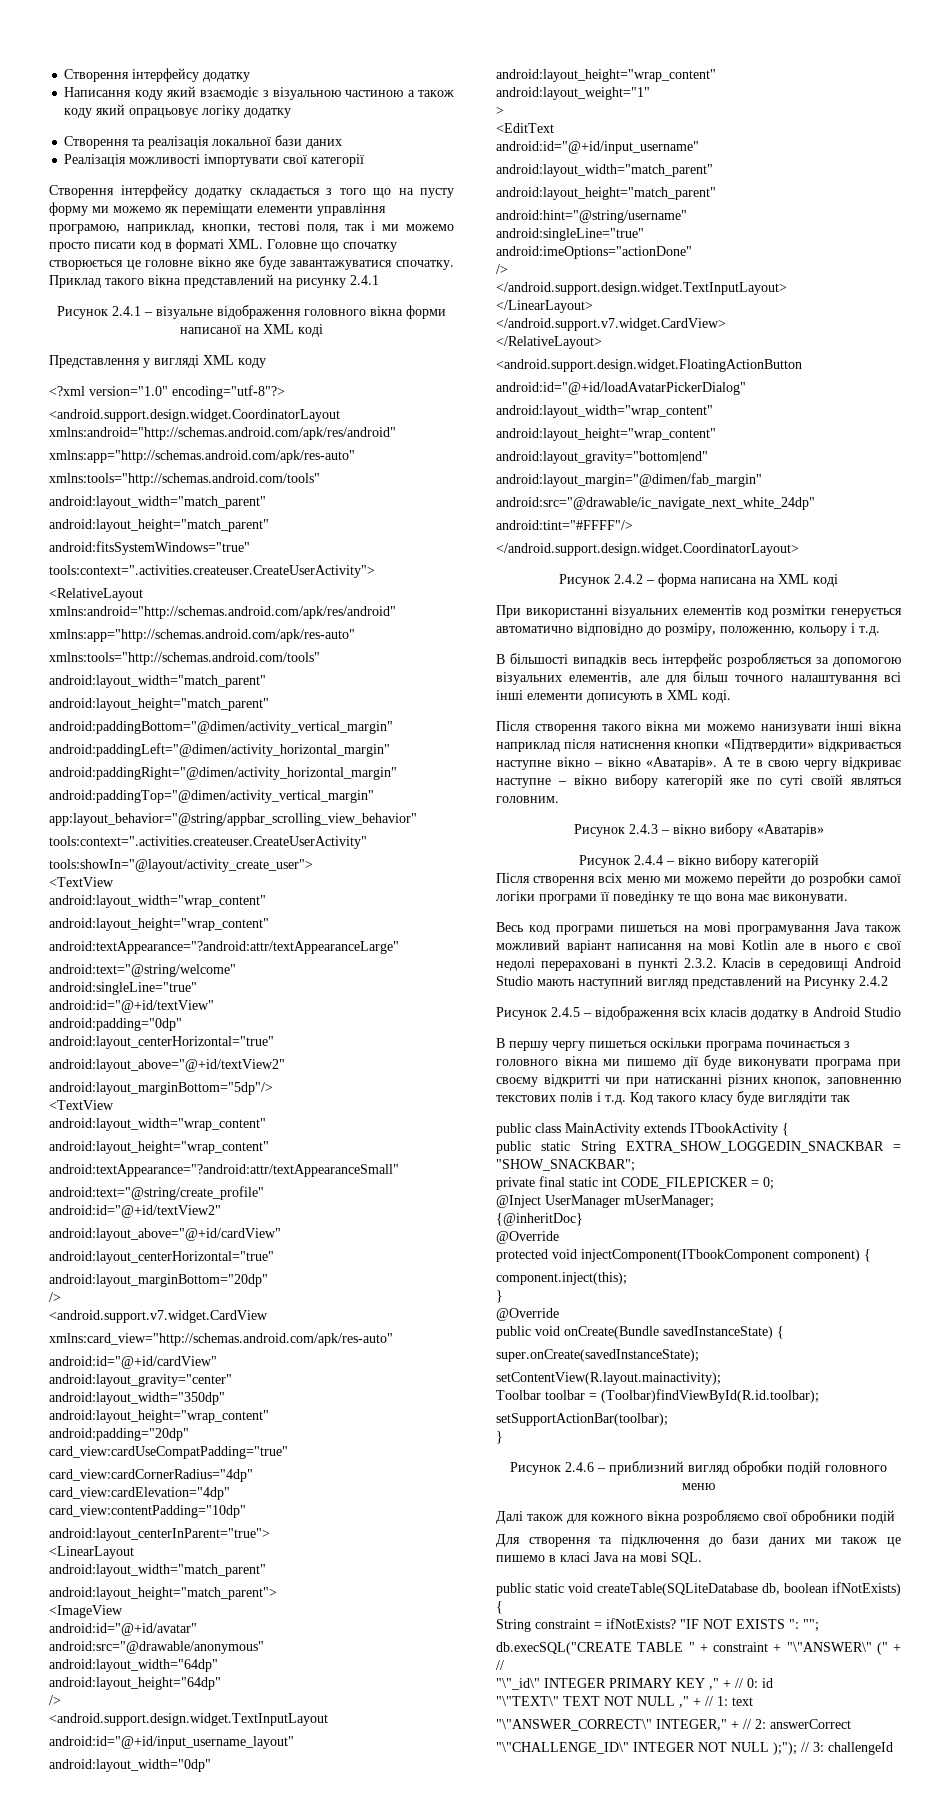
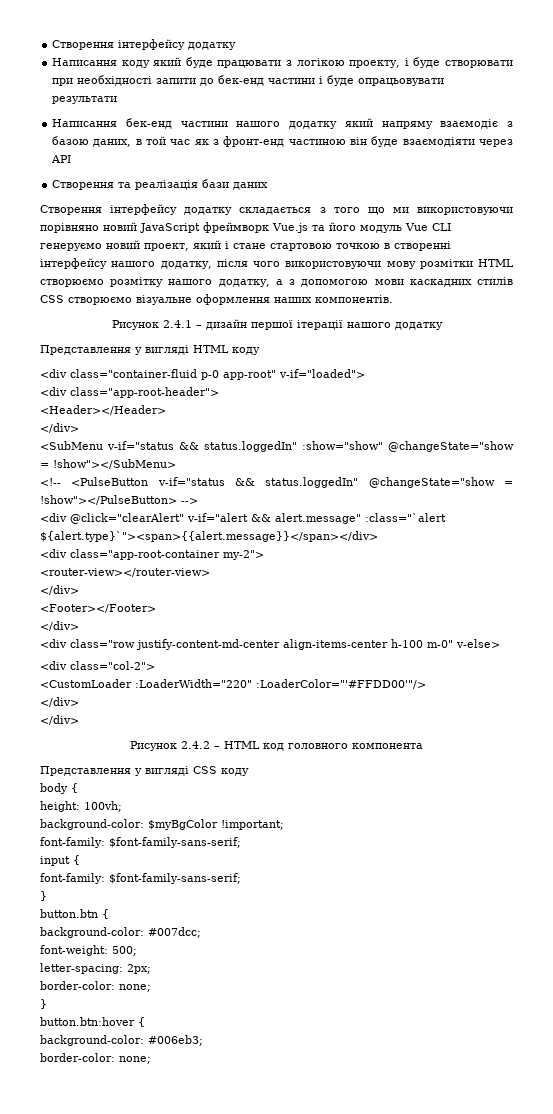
[200,87,454,100] [64,104,292,118] взаємодіє з візуальною частиною а також коду який опрацьовує логіку додатку -> [185,57,513,68] [52,75,445,86] [52,96,118,104] [52,118,513,129] [52,136,513,147] [51,155,72,163] буде працювати з логікою проекту, і буде створювати при необхідності запити до бек-енд частини і буде опрацьовувати результати // Написання бек-енд частини нашого додатку який напряму взаємодіє з базою даних, в той час як з фронт-енд частиною він буде взаємодіяти через API
[212,135,343,149] [64,154,365,167] локальної бази даних // Реалізація можливості імпортувати свої категорії -> [202,179,269,190] бази даних
[398,188,454,198] [49,202,386,216] [49,221,454,234] [49,238,397,252] [49,256,454,270] [49,274,379,288] [57,305,446,319] [180,324,323,337] [49,355,266,368] [49,385,285,399] [49,409,340,422] [49,427,396,440] [49,450,355,463] [49,473,320,486] [49,496,266,509] [49,519,269,532] [49,541,250,555] [49,565,375,578] [49,588,143,601] [49,606,396,619] [49,629,355,642] [49,652,320,665] [49,675,266,688] [49,698,269,711] [49,721,393,734] [49,743,390,757] [49,767,397,780] [49,790,374,803] [49,813,417,826] [49,836,367,849] [49,859,313,872] [49,877,114,887] [49,895,266,908] [49,918,269,931] [49,941,399,954] [49,964,236,977] [49,982,197,995] [49,1000,214,1013] [49,1018,182,1031] [49,1036,274,1049] [49,1059,285,1072] [49,1082,273,1095] [49,1100,114,1110] [49,1118,266,1131] [49,1141,269,1154] [49,1164,399,1177] [49,1186,264,1200] [49,1205,221,1218] [49,1228,281,1241] [49,1251,274,1264] [49,1274,268,1287] [49,1292,61,1302] [49,1310,268,1323] [49,1333,393,1346] [49,1356,217,1369] [49,1374,232,1387] [49,1392,225,1405] [49,1410,269,1423] [49,1428,189,1441] [49,1446,288,1459] [49,1469,253,1482] [49,1487,230,1500] [49,1505,246,1518] [49,1528,270,1541] [49,1546,134,1559] [49,1564,266,1577] [49,1587,277,1600] [49,1605,123,1618] [49,1623,197,1636] [49,1641,264,1654] [49,1659,218,1672] [49,1677,221,1690] [49,1695,61,1705] [49,1713,328,1726] [49,1736,294,1749] [49,1759,211,1772] [496,69,716,82] [496,87,650,100] [496,106,504,115] [496,123,554,133] [496,141,699,154] [496,164,713,177] [496,187,716,200] [496,210,687,223] [496,228,644,241] [496,246,692,259] [496,264,508,274] [496,282,787,295] [496,300,593,313] [496,318,726,331] [496,336,602,349] [496,359,802,372] [496,382,746,395] [496,405,713,418] [496,428,716,441] [496,451,708,464] [496,473,762,487] [496,497,815,510] [496,520,633,530] [496,543,799,556] [559,573,838,587] [496,605,902,618] [496,623,880,636] [496,653,901,667] [496,671,901,685] [496,690,731,703] [496,721,902,734] [496,739,902,752] [496,757,901,770] [496,774,902,788] [496,796,559,803] [573,823,824,837] [578,854,819,868] [496,872,901,886] [496,891,848,904] [496,922,901,935] [496,939,902,953] [496,958,901,971] [496,975,888,989] [496,1006,901,1020] [496,1038,850,1051] [496,1055,901,1069] [496,1074,901,1087] [496,1091,850,1105] [496,1123,789,1136] [496,1141,901,1154] [496,1159,635,1172] [496,1176,774,1190] [496,1195,714,1208] [496,1213,583,1226] [496,1231,559,1244] [496,1249,871,1262] [496,1272,627,1285] [496,1290,503,1303] [496,1308,559,1321] [496,1326,784,1339] [496,1349,699,1362] [496,1372,721,1385] [496,1389,819,1403] [496,1413,668,1426] [496,1431,503,1444] [510,1461,887,1475] [682,1483,715,1490] [496,1510,895,1524] [496,1533,901,1547] [496,1552,702,1564] [496,1582,901,1596] [496,1601,503,1614] [496,1618,819,1632] [496,1642,901,1655] [496,1660,504,1670] [496,1678,773,1690] [496,1696,753,1708] [496,1719,851,1731] [496,1742,893,1755] на пусту форму ми можемо як переміщати елементи управління програмою, наприклад, кнопки, тестові поля, так і ми можемо просто писати код в форматі ХМL. Головне що спочатку створюється це головне вікно яке буде завантажуватися спочатку. Приклад такого вікна представлений на рисунку 2.4.1 // Рисунок 2.4.1 – візуальне відображення головного вікна форми написаної на XML коді // Представлення у вигляді XML коду // <?xml version="1.0" encoding="utf-8"?> // <android.support.design.widget.CoordinatorLayout xmlns:android="http://schemas.android.com/apk/res/android" // xmlns:app="http://schemas.android.com/apk/res-auto" // xmlns:tools="http://schemas.android.com/tools" // android:layout_width="match_parent" // android:layout_height="match_parent" // android:fitsSystemWindows="true" // tools:context=".activities.createuser.CreateUserActivity"> // <RelativeLayout xmlns:android="http://schemas.android.com/apk/res/android" // xmlns:app="http://schemas.android.com/apk/res-auto" // xmlns:tools="http://schemas.android.com/tools" // android:layout_width="match_parent" // android:layout_height="match_parent" // android:paddingBottom="@dimen/activity_vertical_margin" // android:paddingLeft="@dimen/activity_horizontal_margin" // android:paddingRight="@dimen/activity_horizontal_margin" // android:paddingTop="@dimen/activity_vertical_margin" // app:layout_behavior="@string/appbar_scrolling_view_behavior" // tools:context=".activities.createuser.CreateUserActivity" // tools:showIn="@layout/activity_create_user"> // <TextView // android:layout_width="wrap_content" // android:layout_height="wrap_content" // android:textAppearance="?android:attr/textAppearanceLarge" // android:text="@string/welcome" // android:singleLine="true" // android:id="@+id/textView" // android:padding="0dp" // android:layout_centerHorizontal="true" // android:layout_above="@+id/textView2" // android:layout_marginBottom="5dp"/> // <TextView // android:layout_width="wrap_content" // android:layout_height="wrap_content" // android:textAppearance="?android:attr/textAppearanceSmall" // android:text="@string/create_profile" // android:id="@+id/textView2" // android:layout_above="@+id/cardView" // android:layout_centerHorizontal="true" // android:layout_marginBottom="20dp" // /> // <android.support.v7.widget.CardView // xmlns:card_view="http://schemas.android.com/apk/res-auto" // android:id="@+id/cardView" // android:layout_gravity="center" // android:layout_width="350dp" // android:layout_height="wrap_content" // android:padding="20dp" // card_view:cardUseCompatPadding="true" // card_view:cardCornerRadius="4dp" // card_view:cardElevation="4dp" // card_view:contentPadding="10dp" // android:layout_centerInParent="true"> // <LinearLayout // android:layout_width="match_parent" // android:layout_height="match_parent"> // <ImageView // android:id="@+id/avatar" // android:src="@drawable/anonymous" // android:layout_width="64dp" // android:layout_height="64dp" // /> // <android.support.design.widget.TextInputLayout // android:id="@+id/input_username_layout" // android:layout_width="0dp" // android:layout_height="wrap_content" // android:layout_weight="1" // > // <EditText // android:id="@+id/input_username" // android:layout_width="match_parent" // android:layout_height="match_parent" // android:hint="@string/username" // android:singleLine="true" // android:imeOptions="actionDone" // /> // </android.support.design.widget.TextInputLayout> // </LinearLayout> // </android.support.v7.widget.CardView> // </RelativeLayout> // <android.support.design.widget.FloatingActionButton // android:id="@+id/loadAvatarPickerDialog" // android:layout_width="wrap_content" // android:layout_height="wrap_content" // android:layout_gravity="bottom|end" // android:layout_margin="@dimen/fab_margin" // android:src="@drawable/ic_navigate_next_white_24dp" // android:tint="#FFFF"/> // </android.support.design.widget.CoordinatorLayout> // Рисунок 2.4.2 – форма написана на XML коді // При використанні візуальних елементів код розмітки генерується автоматично відповідно до розміру, положенню, кольору і т.д. // В більшості випадків весь інтерфейс розробляється за допомогою візуальних елементів, але для більш точного налаштування всі інші елементи дописують в XML коді. // Після створення такого вікна ми можемо нанизувати інші вікна наприклад після натиснення кнопки «Підтвердити» відкривається наступне вікно – вікно «Аватарів». А те в свою чергу відкриває наступне – вікно вибору категорій яке по суті своїй являться головним. // Рисунок 2.4.3 – вікно вибору «Аватарів» // Рисунок 2.4.4 – вікно вибору категорій // Після створення всіх меню ми можемо перейти до розробки самої логіки програми її поведінку те що вона має виконувати. // Весь код програми пишеться на мові програмування Java також можливий варіант написання на мові Kotlin але в нього є свої недолі перераховані в пункті 2.3.2. Класів в середовищі Android Studio мають наступний вигляд представлений на Рисунку 2.4.2 // Рисунок 2.4.5 – відображення всіх класів додатку в Android Studio // В першу чергу пишеться оскільки програма починається з головного вікна ми пишемо дії буде виконувати програма при своєму відкритті чи при натисканні різних кнопок, заповненню текстових полів і т.д. Код такого класу буде виглядіти так // public class MainActivity extends ITbookActivity { // public static String EXTRA_SHOW_LOGGEDIN_SNACKBAR = "SHOW_SNACKBAR"; // private final static int CODE_FILEPICKER = 0; // @Inject UserManager mUserManager; // {@inheritDoc} // @Override // protected void injectComponent(ITbookComponent component) { // component.inject(this); // } // @Override // public void onCreate(Bundle savedInstanceState) { // super.onCreate(savedInstanceState); // setContentView(R.layout.mainactivity); // Toolbar toolbar = (Toolbar)findViewById(R.id.toolbar); // setSupportActionBar(toolbar); // } // Рисунок 2.4.6 – приблизний вигляд обробки подій головного меню // Далі також для кожного вікна розробляємо свої обробники подій // Для створення та підключення до бази даних ми також це пишемо в класі Java на мові SQL. // public static void createTable(SQLiteDatabase db, boolean ifNotExists) { // String constraint = ifNotExists? "IF NOT EXISTS ": ""; // db.execSQL("CREATE TABLE " + constraint + "\"ANSWER\" (" + // // "\"_id\" INTEGER PRIMARY KEY ," + // 0: id // "\"TEXT\" TEXT NOT NULL ," + // 1: text // "\"ANSWER_CORRECT\" INTEGER," + // 2: answerCorrect // "\"CHALLENGE_ID\" INTEGER NOT NULL );"); // 3: challengeId -> [392,207,513,215] [40,222,451,233] [40,240,451,251] [40,258,514,269] [40,277,513,287] [40,294,393,305] [111,319,443,330] [40,345,260,355] [40,369,365,380] [40,387,219,398] [40,405,166,415] [40,423,79,433] [40,441,514,452] [40,459,176,469] [40,477,513,488] [40,495,198,505] [40,513,446,524] [40,531,378,542] [40,549,264,560] [40,568,210,577] [40,585,79,595] [40,604,156,613] [40,621,79,631] [40,639,500,650] [40,661,155,670] [40,679,426,689] [40,697,79,707] [40,715,79,725] [130,741,423,751] [40,766,249,776] [40,783,78,794] [40,801,122,812] [40,819,284,830] [40,837,241,848] [40,855,80,866] [40,873,241,884] [40,891,47,901] [40,909,109,919] [40,927,201,938] [40,945,137,956] [40,963,151,974] [40,981,151,992] [40,999,47,1009] [40,1017,145,1027] [40,1035,203,1046] [40,1053,151,1064] ми використовуючи порівняно новий JavaScript фреймворк Vue.js та його модуль Vue CLI генеруємо новий проект, який і стане стартовою точкою в створенні інтерфейсу нашого додатку, після чого використовуючи мову розмітки HTML створюємо розмітку нашого додатку, а з допомогою мови каскадних стилів CSS створюємо візуальне оформлення наших компонентів. // Рисунок 2.4.1 – дизайн першої ітерації нашого додатку // Представлення у вигляді HTML коду // <div class="container-fluid p-0 app-root" v-if="loaded"> // <div class="app-root-header"> // <Header></Header> // </div> // <SubMenu v-if="status && status.loggedIn" :show="show" @changeState="show = !show"></SubMenu> // <!-- <PulseButton v-if="status && status.loggedIn" @changeState="show = !show"></PulseButton> --> // <div @click="clearAlert" v-if="alert && alert.message" :class="`alert ${alert.type}`"><span>{{alert.message}}</span></div> // <div class="app-root-container my-2"> // <router-view></router-view> // </div> // <Footer></Footer> // </div> // <div class="row justify-content-md-center align-items-center h-100 m-0" v-else> // <div class="col-2"> // <CustomLoader :LoaderWidth="220" :LoaderColor="'#FFDD00'"/> // </div> // </div> // Рисунок 2.4.2 – HTML код головного компонента // Представлення у вигляді СSS коду // body { // height: 100vh; // background-color: $myBgColor !important; // font-family: $font-family-sans-serif; // input { // font-family: $font-family-sans-serif; // } // button.btn { // background-color: #007dcc; // font-weight: 500; // letter-spacing: 2px; // border-color: none; // } // button.btn:hover { // background-color: #006eb3; // border-color: none;

